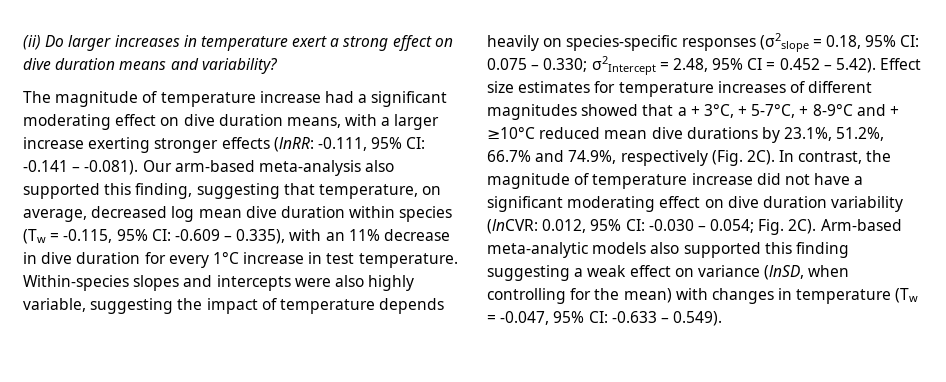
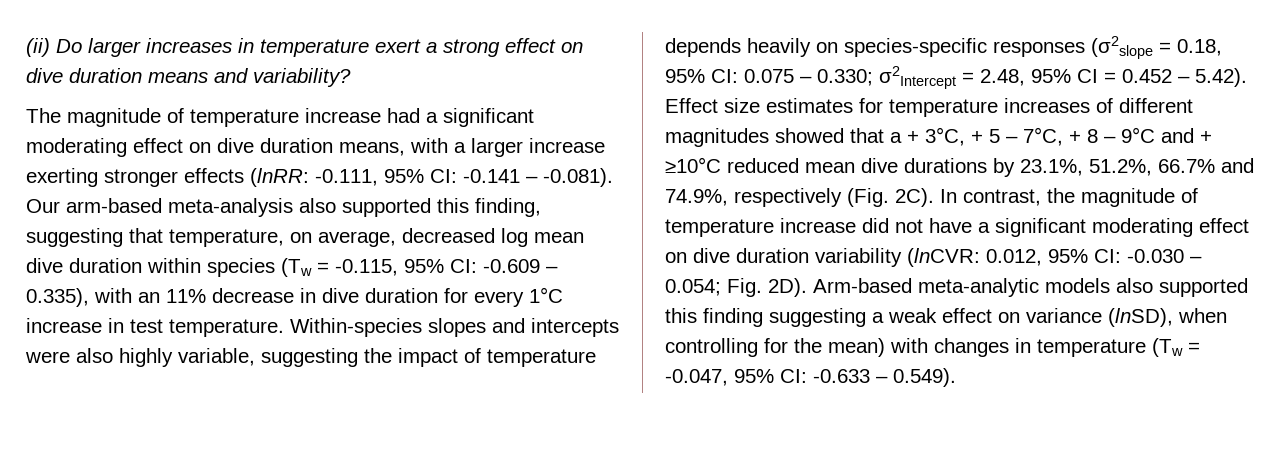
[751,104,853,118] 5-7°C, + 8-9°C -> [989,127,1155,146] 5 – 7°C, + 8 – 9°C
[788,219,817,234] 2C). -> [768,278,807,297] 2D).
[764,265,805,280] (lnSD, -> [1108,308,1173,327] (lnSD),

